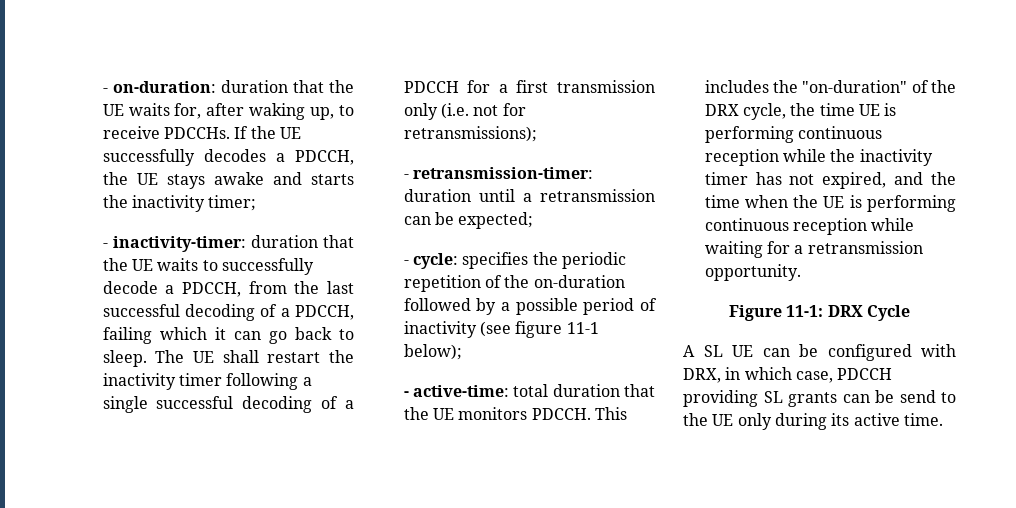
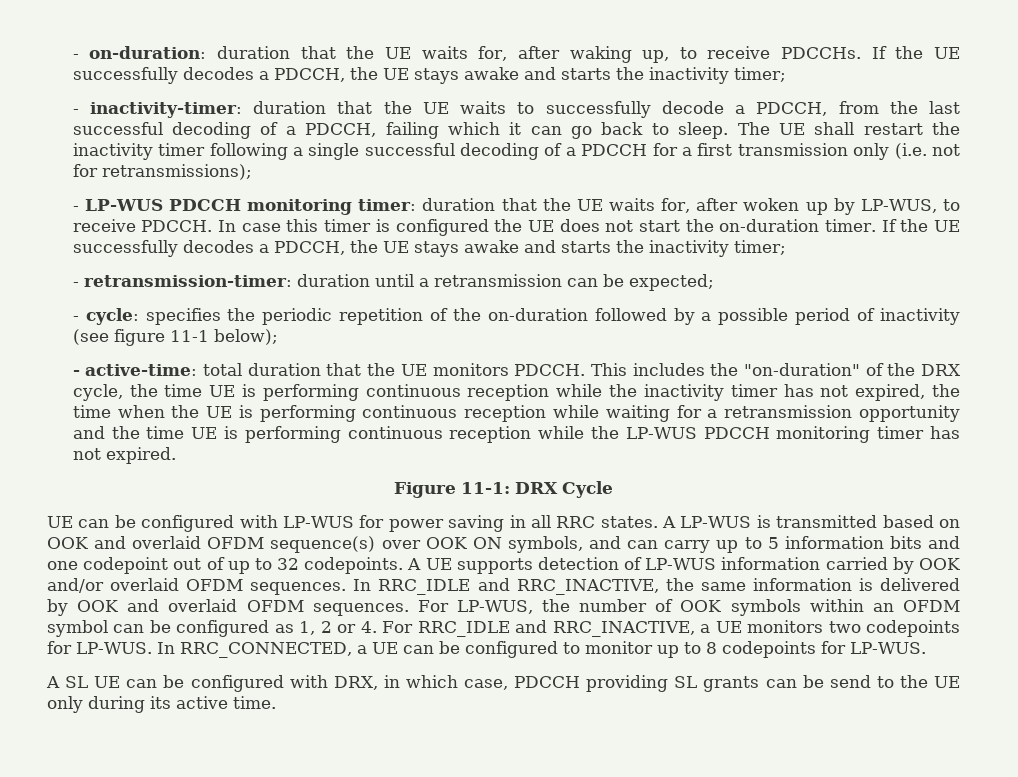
(537, 134) none -> [72,198,960,215] [72,219,961,236] [72,240,786,257] // - LP-WUS PDCCH monitoring timer: duration that the UE waits for, after woken up by LP-WUS, to receive PDCCH. In case this timer is configured the UE does not start the on-duration timer. If the UE successfully decodes a PDCCH, the UE stays awake and starts the inactivity timer;
[894,172,924,185] and -> (926, 392) none
[704,264,801,281] [729,305,910,321] opportunity. // Figure 11-1: DRX Cycle -> [859,405,961,422] [72,426,961,443] [72,447,176,464] [394,481,613,498] [47,515,960,532] [47,536,961,553] [47,557,960,574] [47,578,961,595] [47,599,960,616] [47,620,961,637] [47,641,926,658] opportunity and the time UE is performing continuous reception while the LP-WUS PDCCH monitoring timer has not expired. // Figure 11-1: DRX Cycle // UE can be configured with LP-WUS for power saving in all RRC states. A LP-WUS is transmitted based on OOK and overlaid OFDM sequence(s) over OOK ON symbols, and can carry up to 5 information bits and one codepoint out of up to 32 codepoints. A UE supports detection of LP-WUS information carried by OOK and/or overlaid OFDM sequences. In RRC_IDLE and RRC_INACTIVE, the same information is delivered by OOK and overlaid OFDM sequences. For LP-WUS, the number of OOK symbols within an OFDM symbol can be configured as 1, 2 or 4. For RRC_IDLE and RRC_INACTIVE, a UE monitors two codepoints for LP-WUS. In RRC_CONNECTED, a UE can be configured to monitor up to 8 codepoints for LP-WUS.

